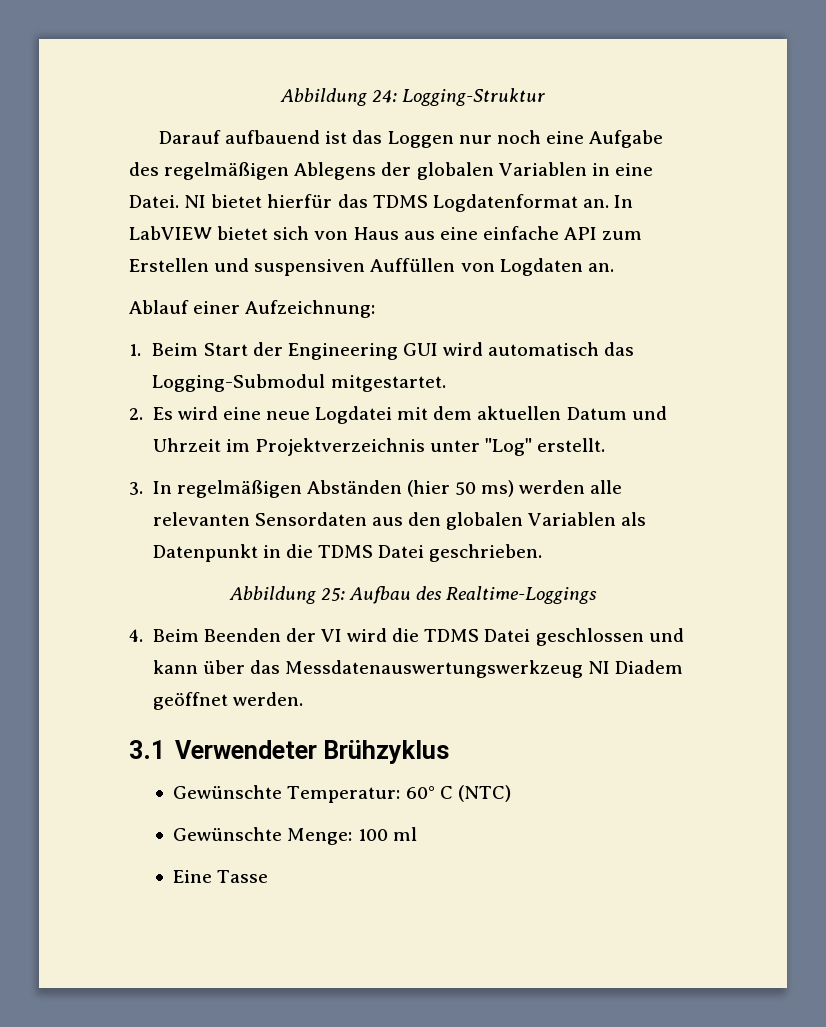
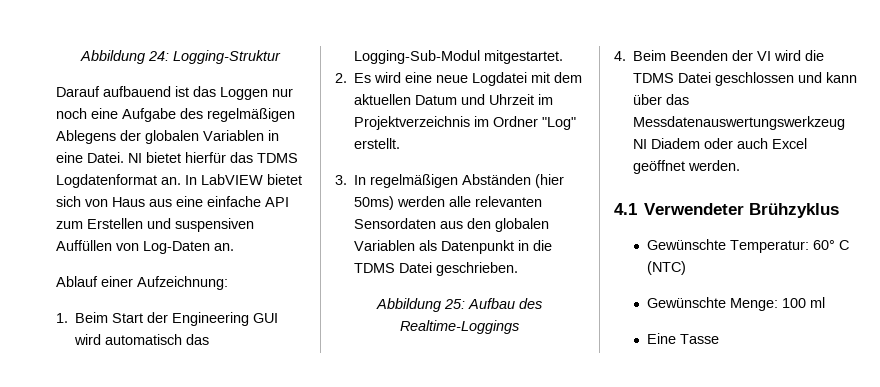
[499,258,583,276] Logdaten -> [143,241,210,254] Log-Daten
[152,374,326,392] Logging-Submodul -> [354,50,481,64] Logging-Sub-Modul
[429,440,480,452] unter -> [474,116,539,127] im Ordner
[455,480,515,497] 50 ms) -> [354,196,395,210] 50ms)
(684, 667) none -> [704,138,808,149] oder auch Excel
[129,740,165,759] 3.1 -> [614,203,637,215] 4.1

